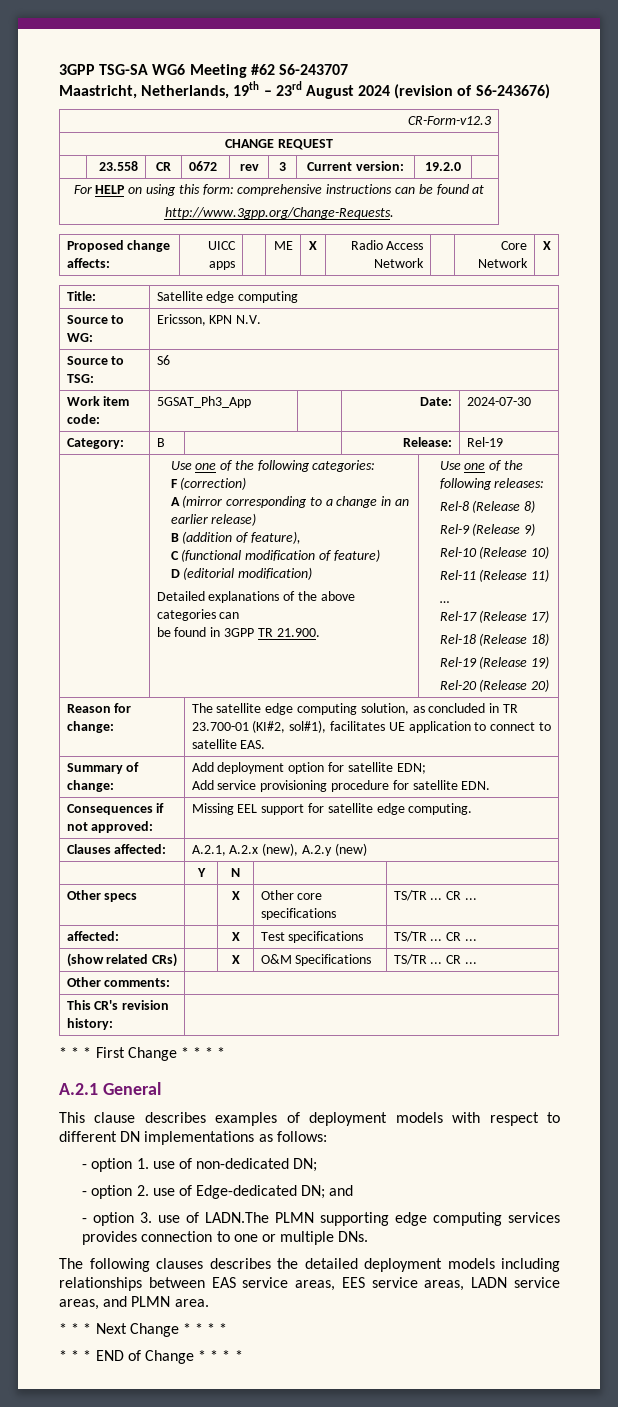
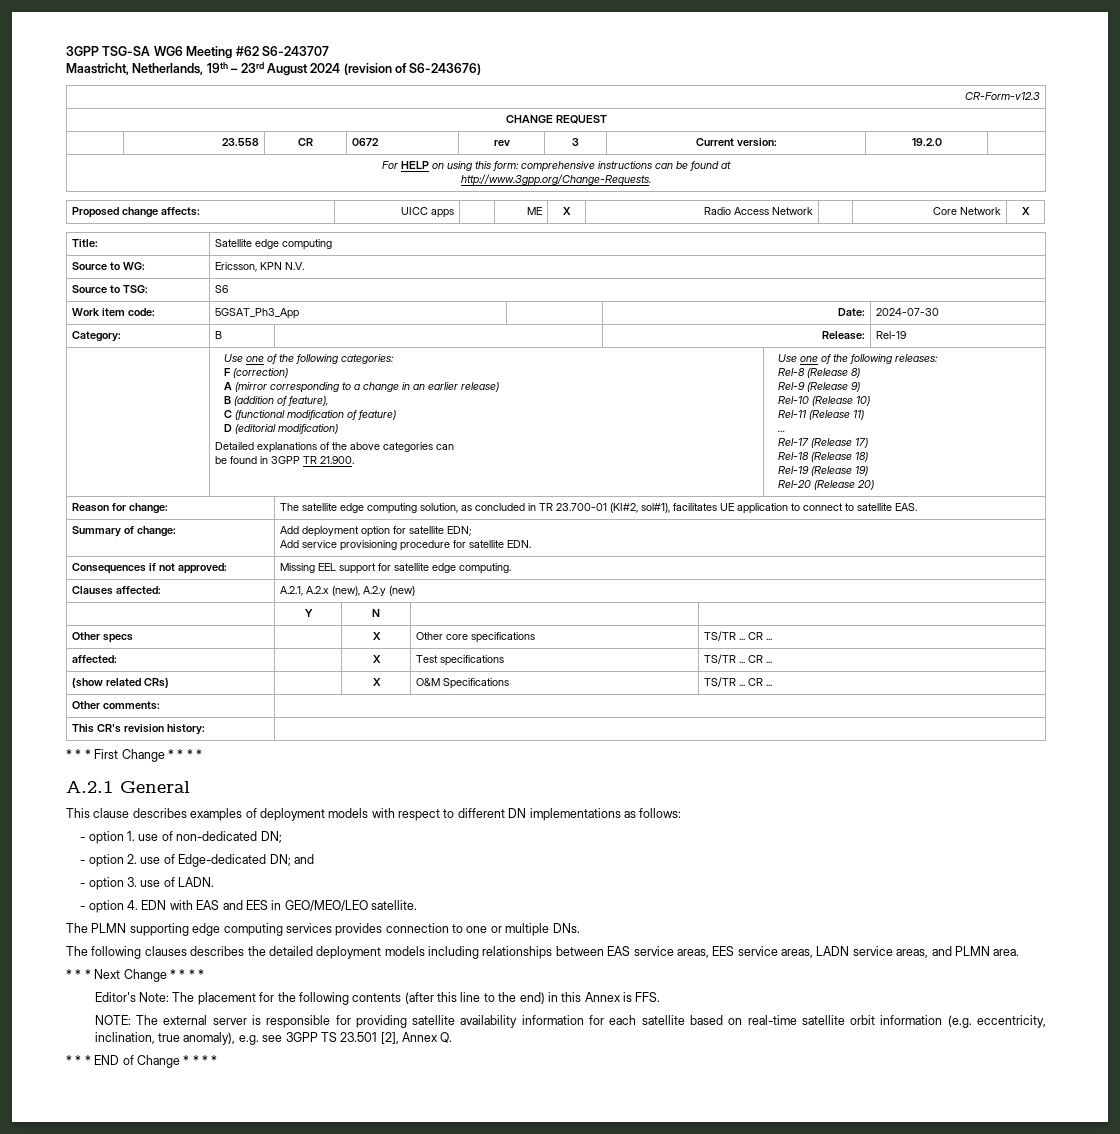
[205,1212,270,1223] LADN.The -> [178,877,215,887] [80,900,418,913] [66,923,88,933] LADN. // - option 4. EDN with EAS and EES in GEO/MEO/LEO satellite. // The
(228, 1328) none -> [94,992,661,1005] [94,1015,1047,1028] [94,1032,453,1045] // Editor's Note: The placement for the following contents (after this line to the end) in this Annex is FFS. // NOTE: The external server is responsible for providing satellite availability information for each satellite based on real-time satellite orbit information (e.g. eccentricity, inclination, true anomaly), e.g. see 3GPP TS 23.501 [2], Annex Q.

